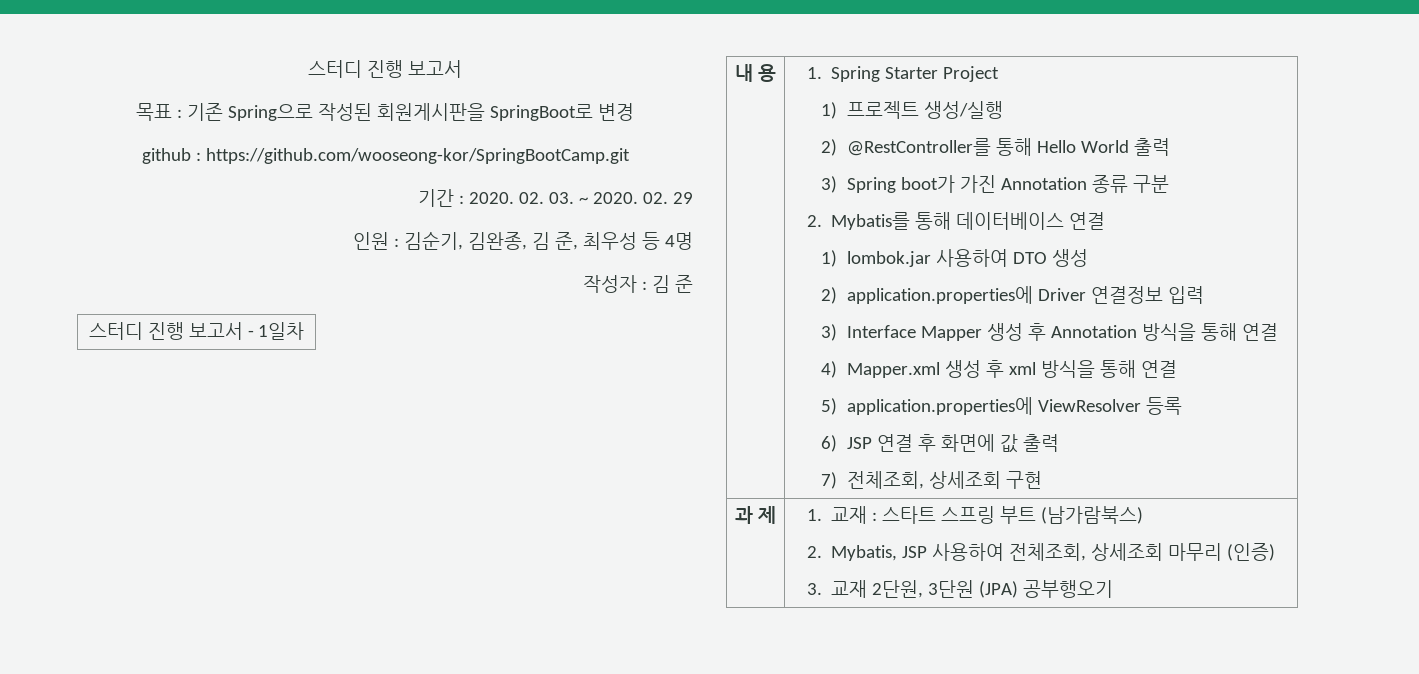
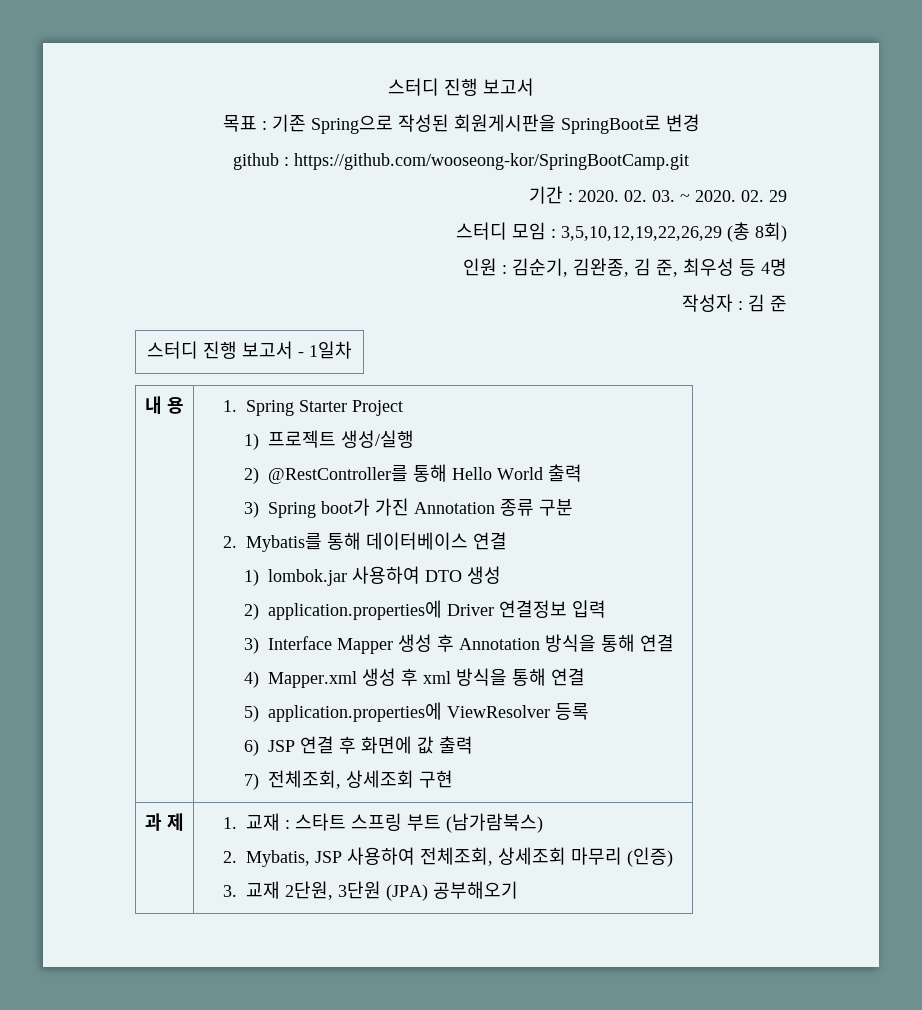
(693, 198) none -> [456,222,787,242] // 스터디 모임 : 3,5,10,12,19,22,26,29 (총 8회)
[1022,580,1113,598] 공부행오기 -> [432,881,518,899] 공부해오기

